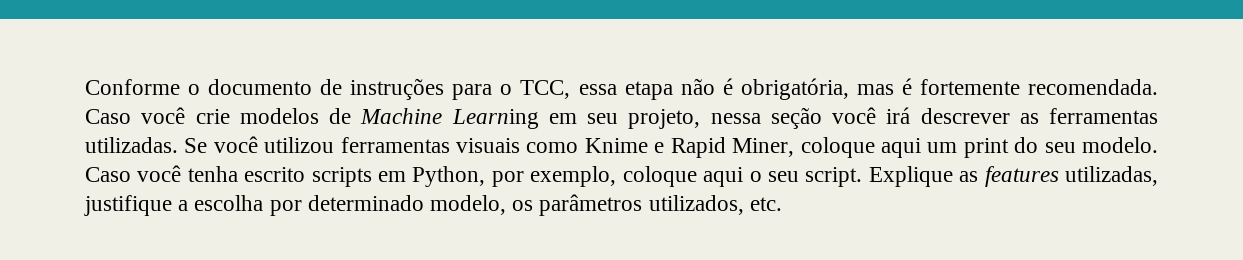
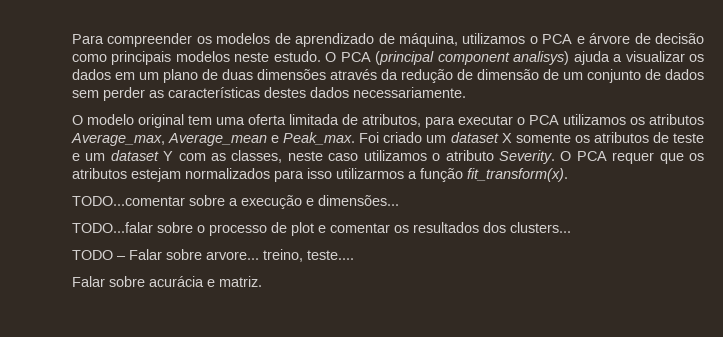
[85,78,1158,100] [85,107,1158,129] [85,136,1158,158] [85,165,1158,187] [84,194,782,216] Conforme o documento de instruções para o TCC, essa etapa não é obrigatória, mas é fortemente recomendada. Caso você crie modelos de Machine Learning em seu projeto, nessa seção você irá descrever as ferramentas utilizadas. Se você utilizou ferramentas visuais como Knime e Rapid Miner, coloque aqui um print do seu modelo. Caso você tenha escrito scripts em Python, por exemplo, coloque aqui o seu script. Explique as features utilizadas, justifique a escolha por determinado modelo, os parâmetros utilizados, etc. -> [72,33,705,47] [72,51,704,65] [72,69,704,83] [72,87,466,101] [72,114,704,128] [71,132,705,146] [72,150,704,164] [72,168,568,182] [72,195,399,209] [72,222,571,236] [72,249,354,262] [72,276,262,287] Para compreender os modelos de aprendizado de máquina, utilizamos o PCA e árvore de decisão como principais modelos neste estudo. O PCA (principal component analisys) ajuda a visualizar os dados em um plano de duas dimensões através da redução de dimensão de um conjunto de dados sem perder as características destes dados necessariamente. // O modelo original tem uma oferta limitada de atributos, para executar o PCA utilizamos os atributos Average_max, Average_mean e Peak_max. Foi criado um dataset X somente os atributos de teste e um dataset Y com as classes, neste caso utilizamos o atributo Severity. O PCA requer que os atributos estejam normalizados para isso utilizarmos a função fit_transform(x). // TODO...comentar sobre a execução e dimensões... // TODO...falar sobre o processo de plot e comentar os resultados dos clusters... // TODO – Falar sobre arvore... treino, teste.... // Falar sobre acurácia e matriz.

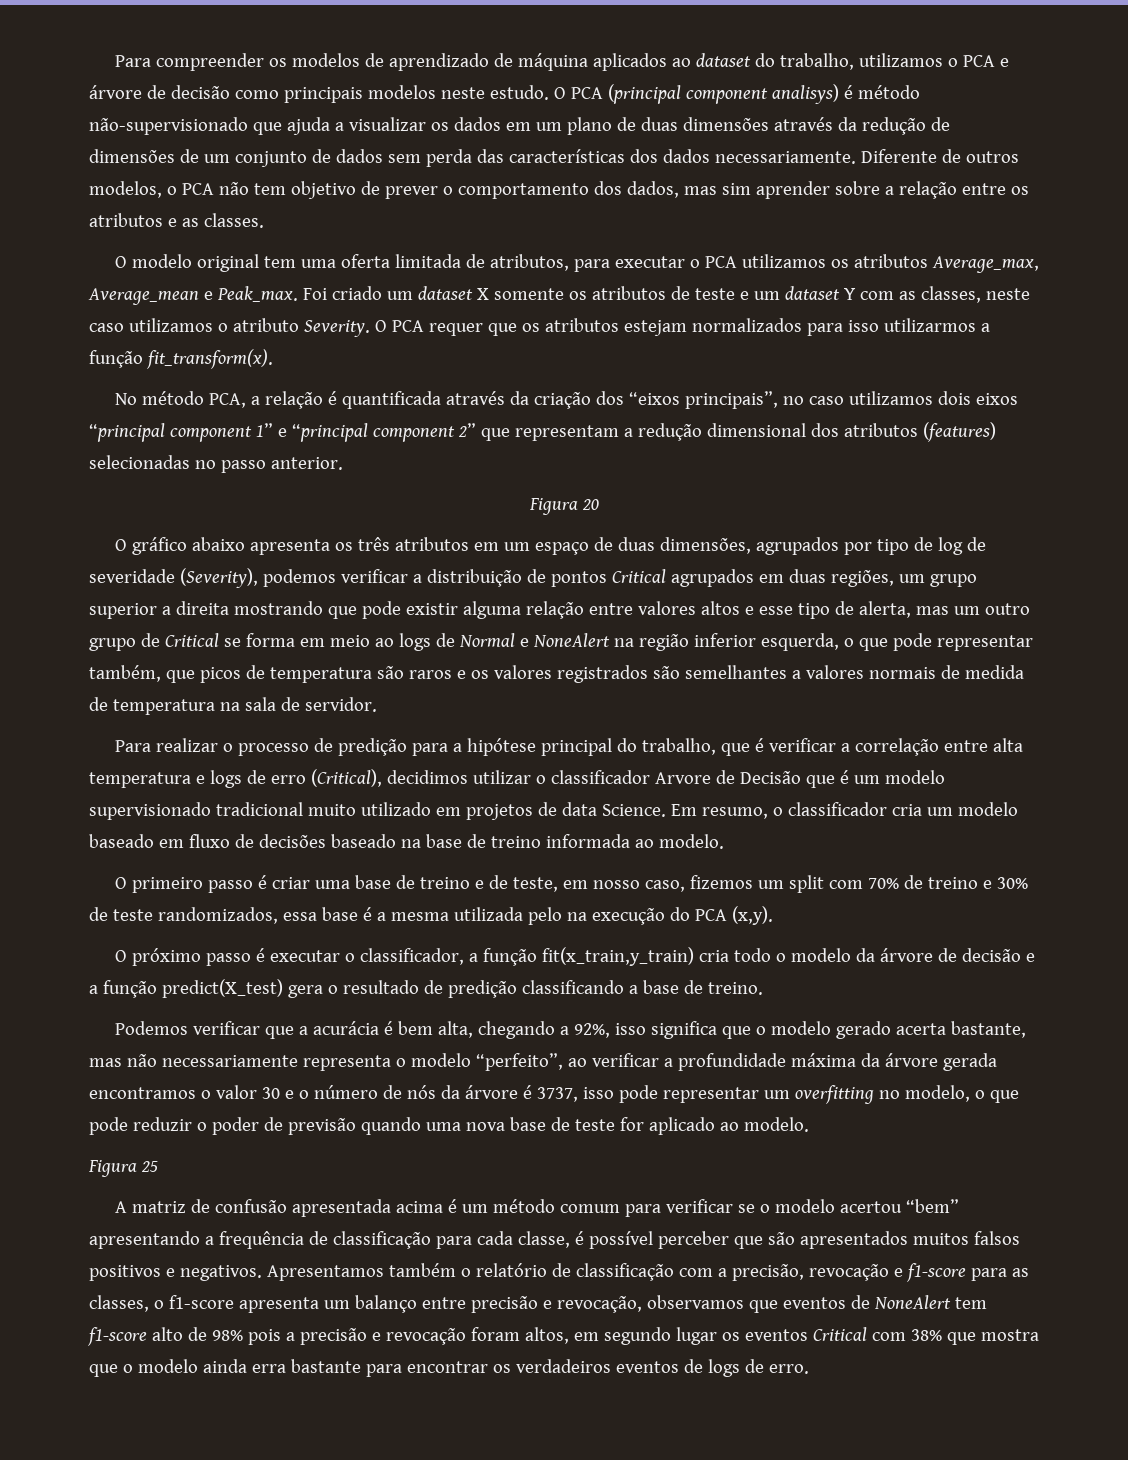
[399,33,458,47] máquina, -> [517,53,854,71] máquina aplicados ao dataset do trabalho,
(570, 58) none -> [843,85,920,99] [89,117,282,135] é método não-supervisionado que
[477,69,539,80] dimensão -> [89,149,175,163] dimensões
[103,87,466,101] perder as características destes dados necessariamente. -> [425,149,1019,167] [89,181,1029,199] [89,213,264,228] perda das características dos dados necessariamente. Diferente de outros modelos, o PCA não tem objetivo de prever o comportamento dos dados, mas sim aprender sobre a relação entre os atributos e as classes.
[72,195,399,209] [72,222,571,236] [72,249,354,262] [72,276,262,287] TODO...comentar sobre a execução e dimensões... // TODO...falar sobre o processo de plot e comentar os resultados dos clusters... // TODO – Falar sobre arvore... treino, teste.... // Falar sobre acurácia e matriz. -> [114,391,1018,409] [89,422,996,442] [89,455,343,473] [528,498,599,515] [114,537,986,555] [89,568,977,588] [89,601,1030,619] [89,633,1033,651] [89,665,1024,683] [89,697,377,715] [114,738,1023,756] [89,769,945,788] [89,802,1018,820] [89,834,724,849] [114,875,1028,893] [89,906,773,925] [114,947,1035,966] [89,979,763,998] [114,1021,1026,1039] [89,1053,997,1071] [89,1085,1019,1104] [89,1117,809,1135] [88,1160,158,1177] [114,1199,959,1217] [89,1231,1020,1249] [89,1263,1029,1282] [89,1295,987,1313] [88,1327,1039,1346] [89,1359,809,1377] No método PCA, a relação é quantificada através da criação dos “eixos principais”, no caso utilizamos dois eixos “principal component 1” e “principal component 2” que representam a redução dimensional dos atributos (features) selecionadas no passo anterior. // Figura 20 // O gráfico abaixo apresenta os três atributos em um espaço de duas dimensões, agrupados por tipo de log de severidade (Severity), podemos verificar a distribuição de pontos Critical agrupados em duas regiões, um grupo superior a direita mostrando que pode existir alguma relação entre valores altos e esse tipo de alerta, mas um outro grupo de Critical se forma em meio ao logs de Normal e NoneAlert na região inferior esquerda, o que pode representar também, que picos de temperatura são raros e os valores registrados são semelhantes a valores normais de medida de temperatura na sala de servidor. // Para realizar o processo de predição para a hipótese principal do trabalho, que é verificar a correlação entre alta temperatura e logs de erro (Critical), decidimos utilizar o classificador Arvore de Decisão que é um modelo supervisionado tradicional muito utilizado em projetos de data Science. Em resumo, o classificador cria um modelo baseado em fluxo de decisões baseado na base de treino informada ao modelo. // O primeiro passo é criar uma base de treino e de teste, em nosso caso, fizemos um split com 70% de treino e 30% de teste randomizados, essa base é a mesma utilizada pelo na execução do PCA (x,y). // O próximo passo é executar o classificador, a função fit(x_train,y_train) cria todo o modelo da árvore de decisão e a função predict(X_test) gera o resultado de predição classificando a base de treino. // Podemos verificar que a acurácia é bem alta, chegando a 92%, isso significa que o modelo gerado acerta bastante, mas não necessariamente representa o modelo “perfeito”, ao verificar a profundidade máxima da árvore gerada encontramos o valor 30 e o número de nós da árvore é 3737, isso pode representar um overfitting no modelo, o que pode reduzir o poder de previsão quando uma nova base de teste for aplicado ao modelo. // Figura 25 // A matriz de confusão apresentada acima é um método comum para verificar se o modelo acertou “bem” apresentando a frequência de classificação para cada classe, é possível perceber que são apresentados muitos falsos positivos e negativos. Apresentamos também o relatório de classificação com a precisão, revocação e f1-score para as classes, o f1-score apresenta um balanço entre precisão e revocação, observamos que eventos de NoneAlert tem f1-score alto de 98% pois a precisão e revocação foram altos, em segundo lugar os eventos Critical com 38% que mostra que o modelo ainda erra bastante para encontrar os verdadeiros eventos de logs de erro.

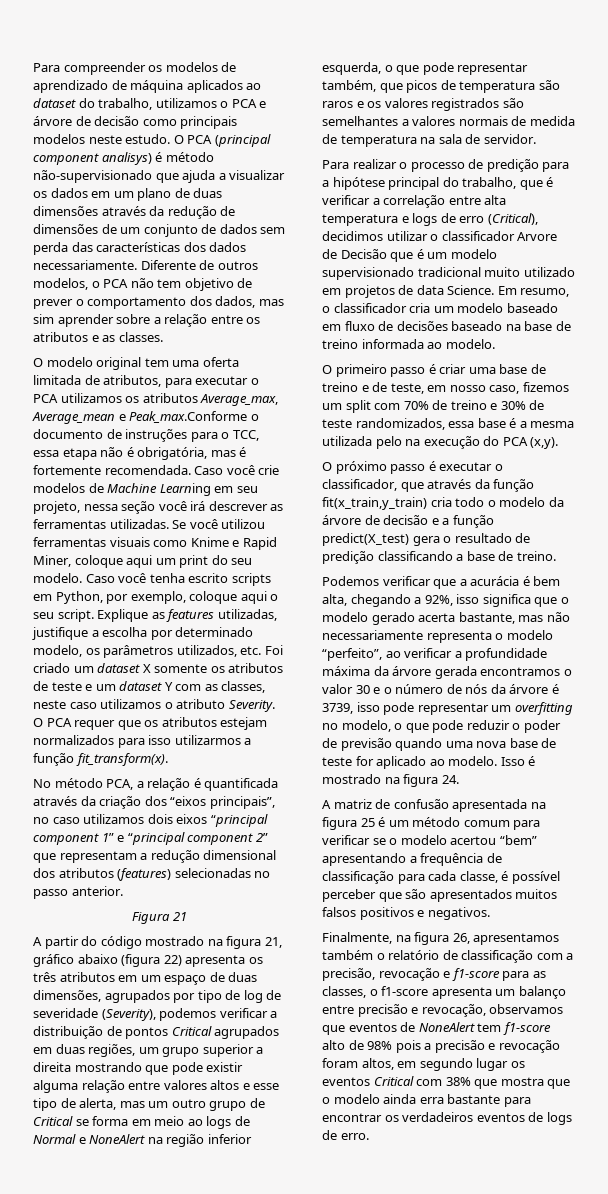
[216,286,298,302] Peak_max. -> [129,411,259,423] [33,429,259,442] [33,447,247,460] [33,465,280,475] [33,483,258,496] [33,501,284,514] [33,519,266,529] [33,537,277,550] [33,555,253,568] [33,573,271,586] [33,591,279,604] [33,609,277,622] [32,627,254,640] [33,645,262,658] Peak_max.Conforme o documento de instruções para o TCC, essa etapa não é obrigatória, mas é fortemente recomendada. Caso você crie modelos de Machine Learning em seu projeto, nessa seção você irá descrever as ferramentas utilizadas. Se você utilizou ferramentas visuais como Knime e Rapid Miner, coloque aqui um print do seu modelo. Caso você tenha escrito scripts em Python, por exemplo, coloque aqui o seu script. Explique as features utilizadas, justifique a escolha por determinado modelo, os parâmetros utilizados, etc.
[581,499,599,510] [114,537,245,555] 20 // O gráfico abaixo -> [172,912,187,921] [33,936,282,949] [33,954,182,967] 21 // A partir do código mostrado na figura 21, gráfico abaixo (figura 22)
[468,953,478,962] a -> [400,479,490,492] que através da
[536,1087,578,1102] 3737, -> [322,703,353,714] 3739,
[88,1160,158,1177] // Figura 25 -> [500,756,536,766] [322,774,459,787] Isso é mostrado na figura 24.
[395,1201,443,1213] acima -> [530,802,546,809] [322,817,375,830] na figura 25
[266,1265,384,1281] Apresentamos -> [322,932,560,945] // Finalmente, na figura 26, apresentamos

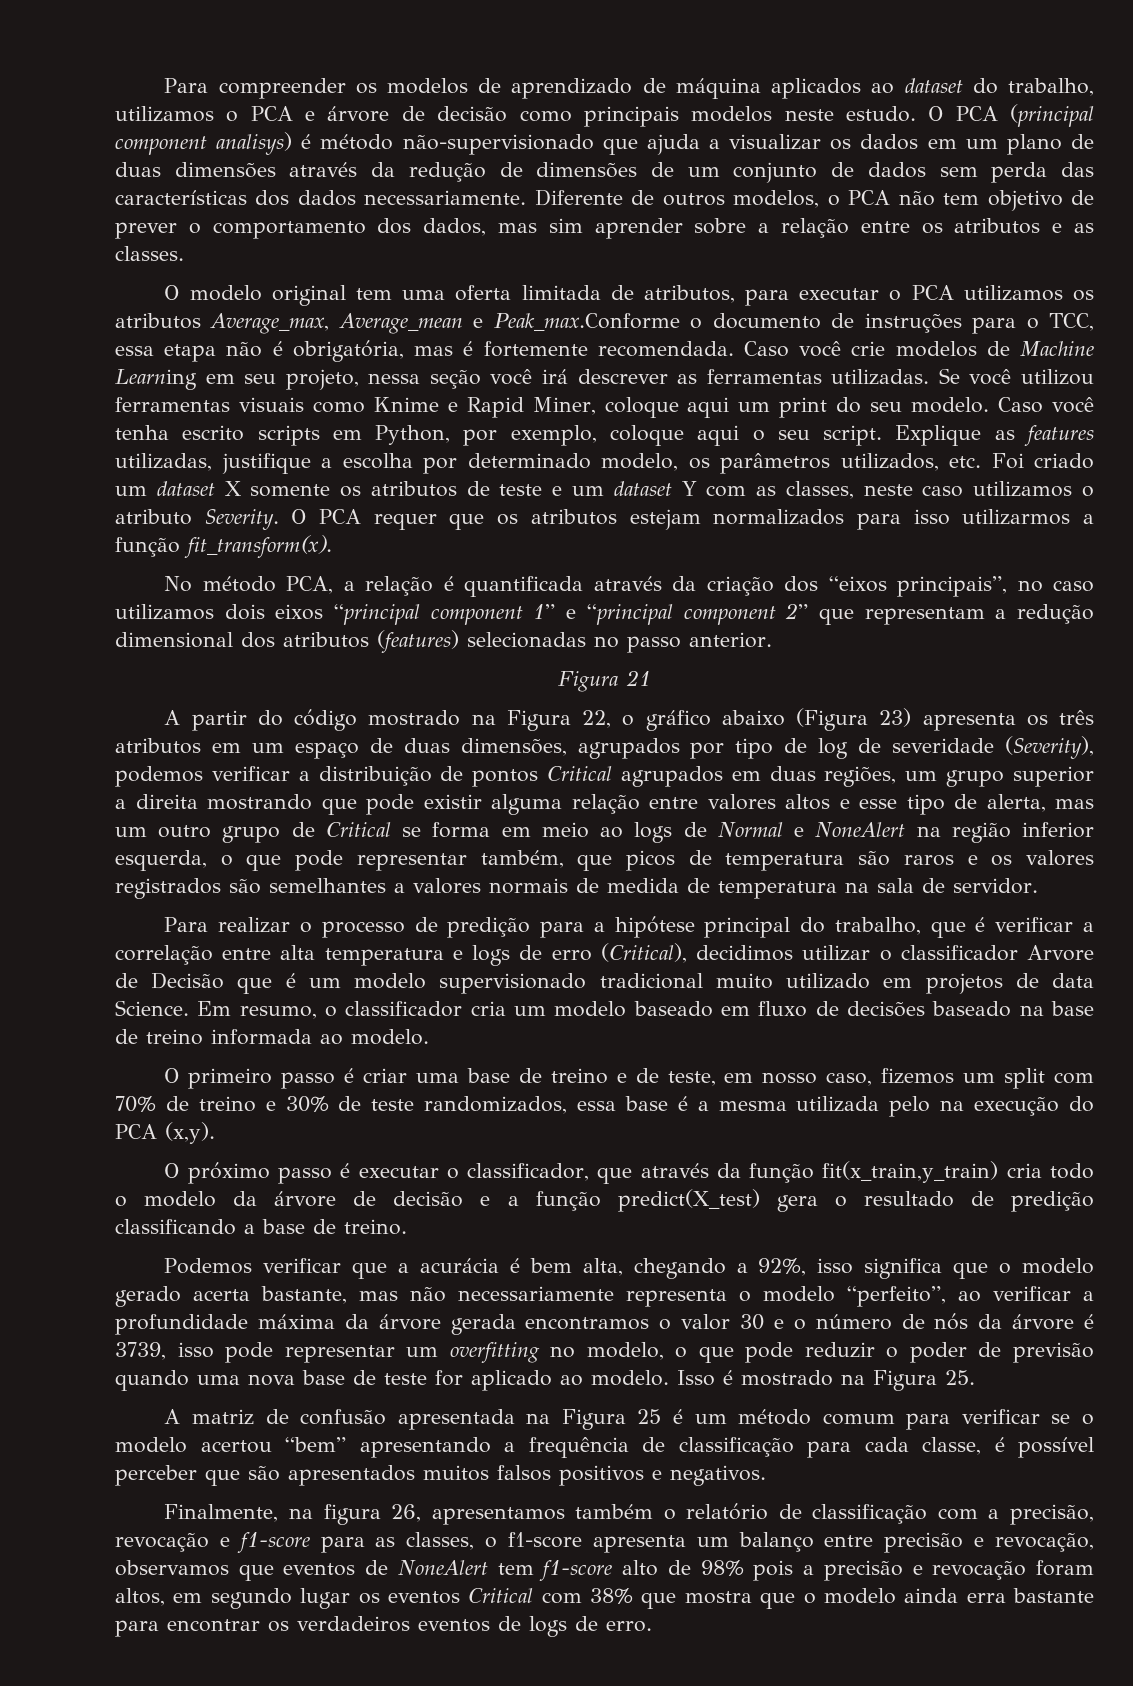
[226,936,282,949] [33,954,182,967] figura 21, gráfico abaixo (figura 22) -> [506,708,912,731] Figura 22, o gráfico abaixo (Figura 23)
[403,774,459,787] figura 24. -> [873,1370,975,1391] Figura 25.
[322,817,357,830] figura -> [561,1409,626,1430] Figura

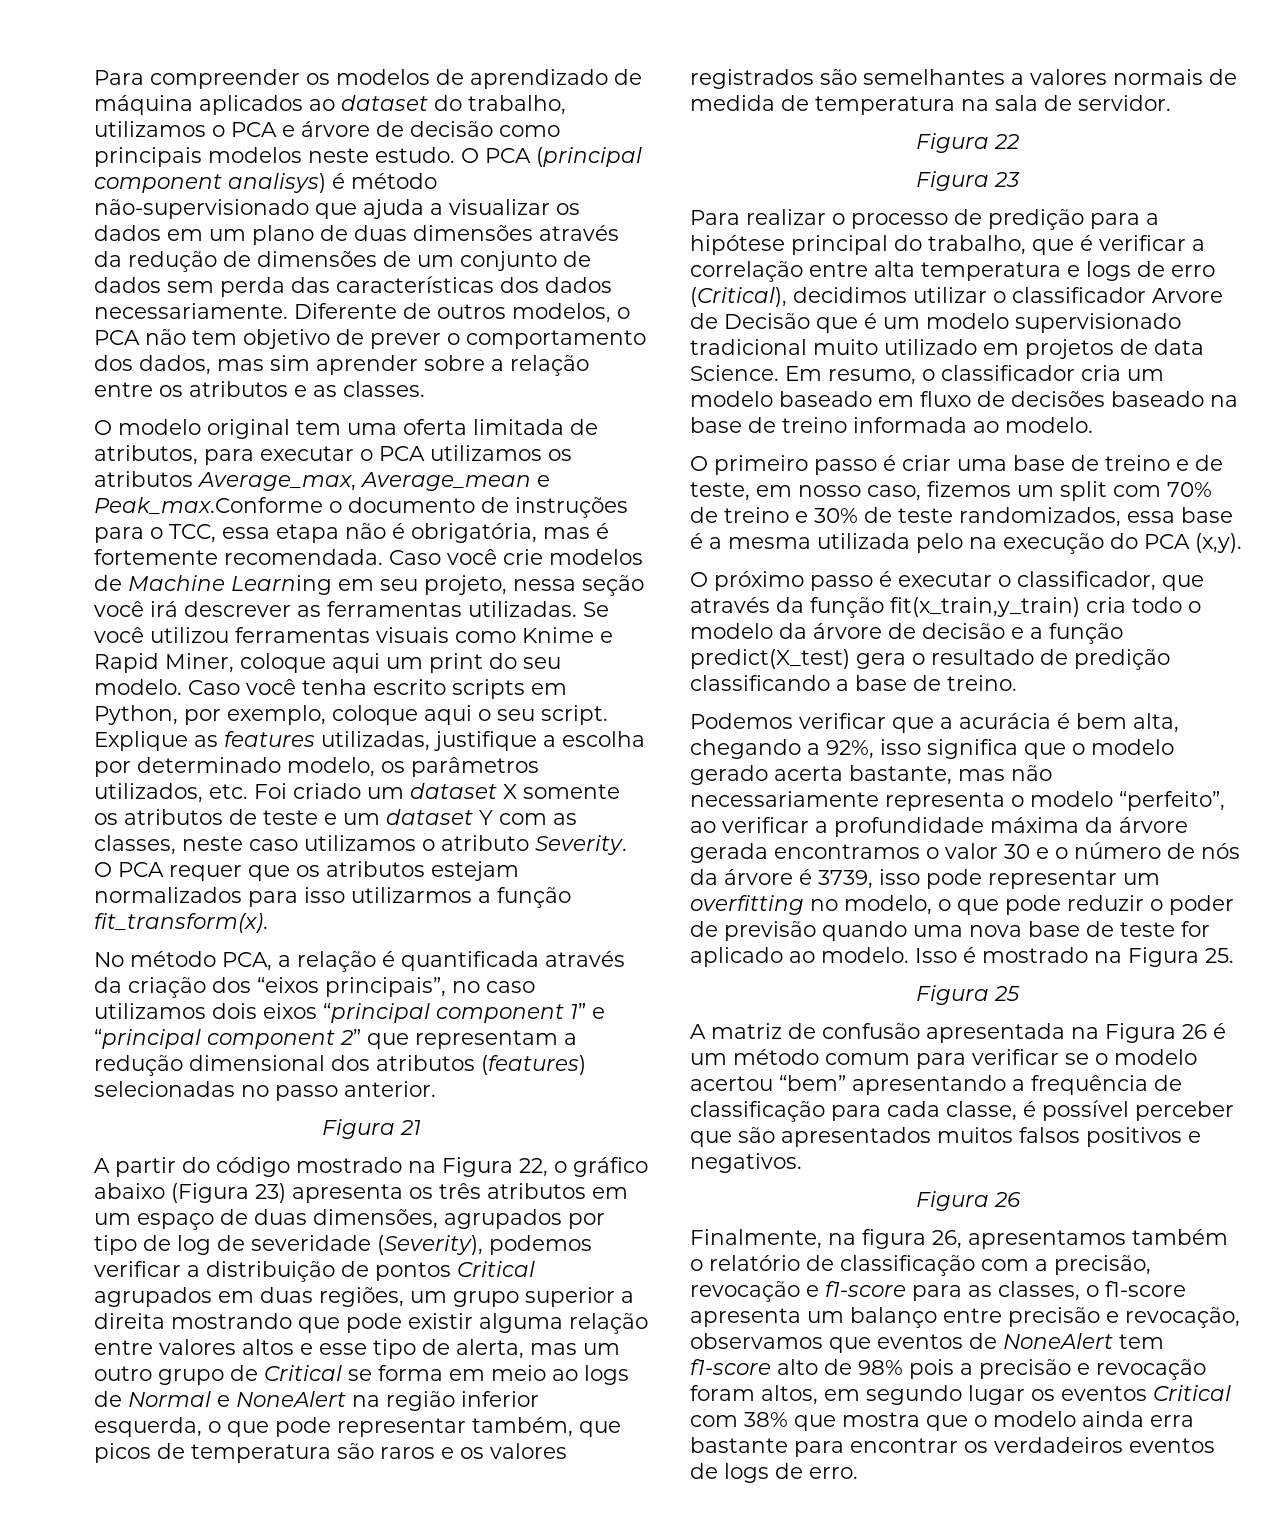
(1038, 886) none -> [916,133,1019,153] [916,171,1020,191] // Figura 22 // Figura 23
(975, 1377) none -> [916,985,1020,1005] // Figura 25
[637,1409,662,1424] 25 -> [1182,1024,1207,1039] 26
(766, 1475) none -> [915,1191,1021,1211] // Figura 26

